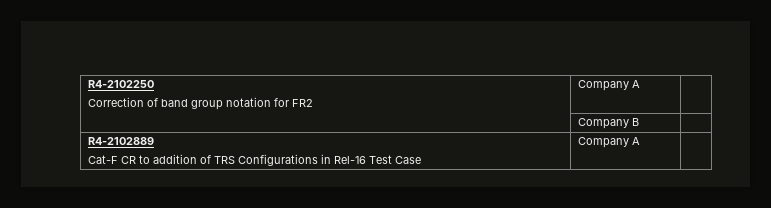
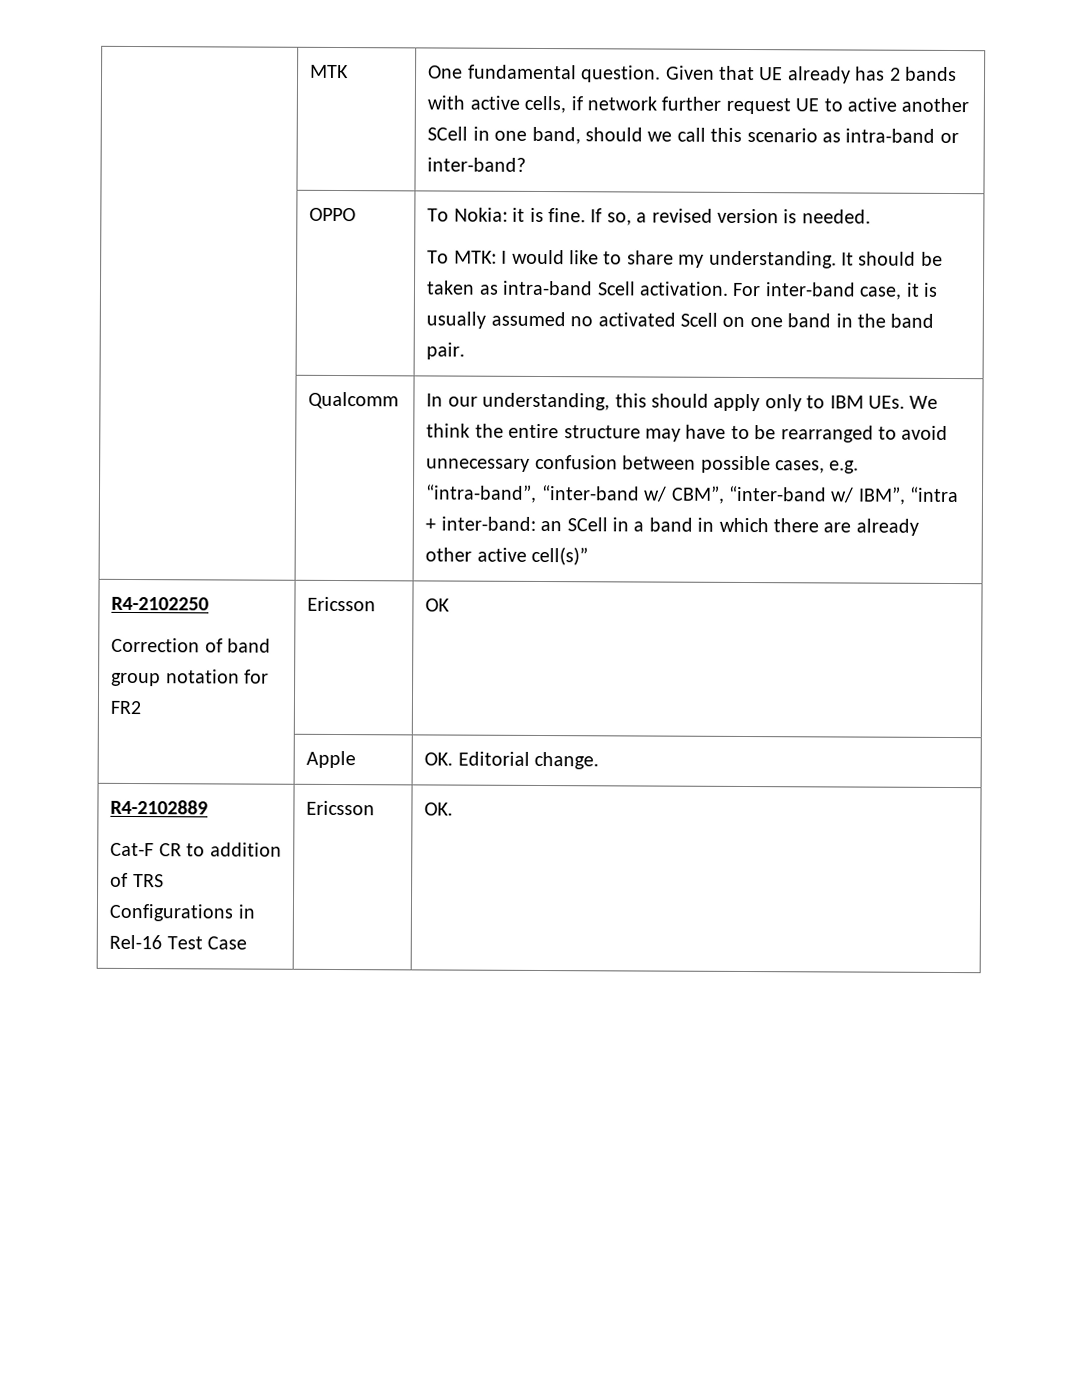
(88, 84) none -> [310,64,350,79] [428,64,957,84] [427,95,970,115] [427,126,959,145] [427,157,527,172] [309,207,357,222] [427,207,871,226] [427,249,943,269] [426,280,938,300] [426,311,935,329] [426,342,466,360] [308,391,400,410] [426,392,939,412] [426,423,949,443] [426,454,860,474] [425,484,960,505] [425,516,919,536] [425,546,589,566] | MTK | One fundamental question. Given that UE already has 2 bands with active cells, if network further request UE to active another SCell in one band, should we call this scenario as intra-band or inter-band? // | OPPO | To Nokia: it is fine. If so, a revised version is needed. // To MTK: I would like to share my understanding. It should be taken as intra-band Scell activation. For inter-band case, it is usually assumed no activated Scell on one band in the band pair. // | Qualcomm | In our understanding, this should apply only to IBM UEs. We think the entire structure may have to be rearranged to avoid unnecessary confusion between possible cases, e.g. “intra-band”, “inter-band w/ CBM”, “inter-band w/ IBM”, “intra + inter-band: an SCell in a band in which there are already other active cell(s)” //
[578,80,641,91] [578,118,640,129] Company A | // | Company B | -> [307,596,377,612] [425,598,451,612] [306,750,357,769] [424,751,600,770] Ericsson | OK // | Apple | OK. Editorial change.
[578,137,641,148] Company A | -> [306,800,376,816] [424,802,454,816] Ericsson | OK.

